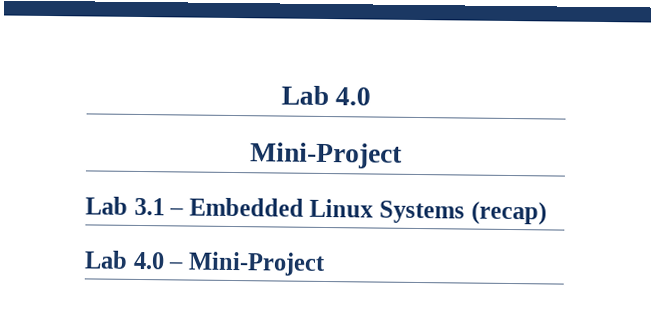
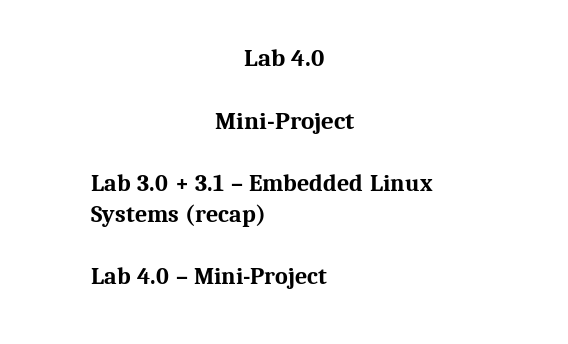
(128, 205) none -> [137,175,189,191] 3.0 +

